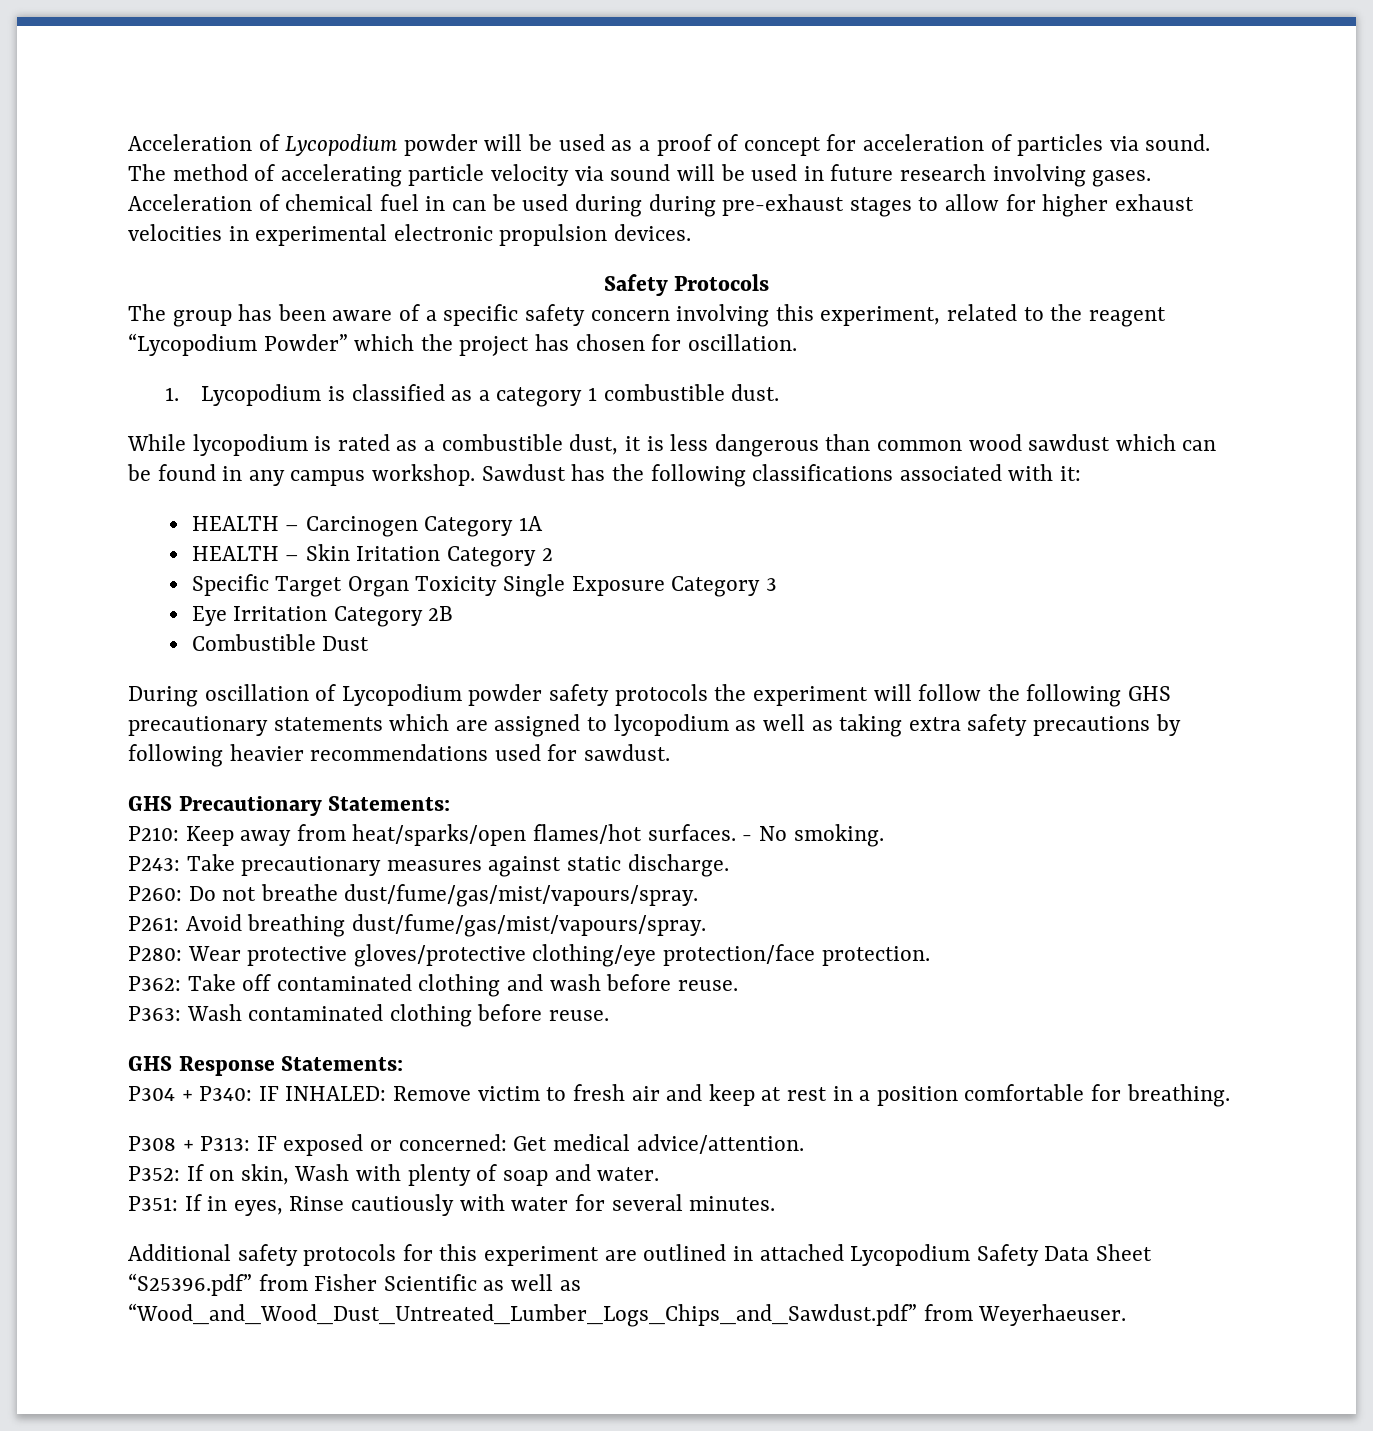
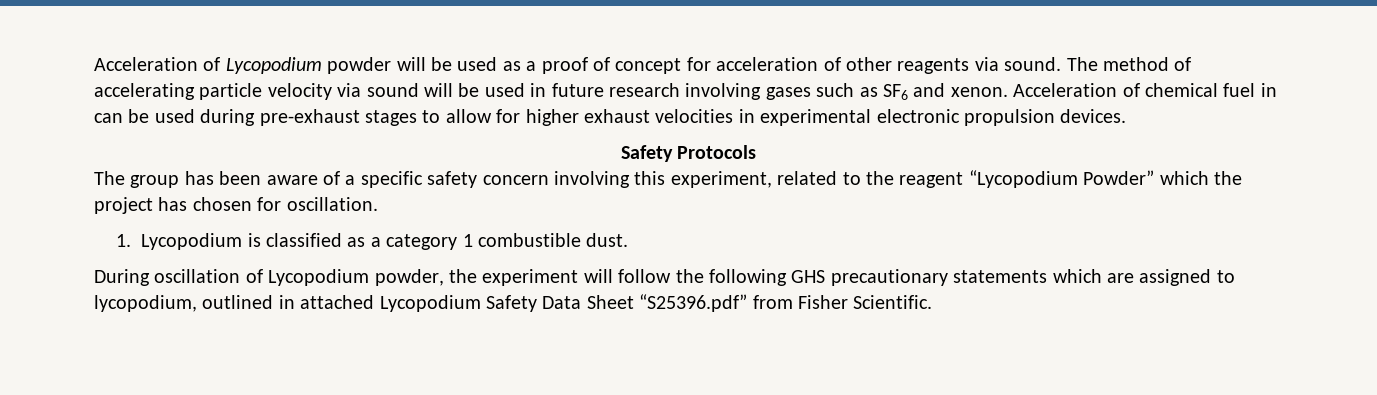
[1017,134,1104,156] particles -> [845,57,970,74] other reagents
[1092,170,1152,187] gases. -> [765,83,1008,100] gases such as SF6 and xenon.
[648,194,716,217] during -> (256, 117) none
[127,434,1217,457] [127,464,1081,487] [191,516,544,537] [191,544,553,567] [191,574,777,597] [191,606,454,627] [191,634,370,651] // While lycopodium is rated as a combustible dust, it is less dangerous than common wood sawdust which can be found in any campus workshop. Sawdust has the following classifications associated with it: // HEALTH – Carcinogen Category 1A // HEALTH – Skin Iritation Category 2 // Specific Target Organ Toxicity Single Exposure Category 3 // Eye Irritation Category 2B // Combustible Dust -> (629, 240) none
[468,684,708,706] powder safety protocols -> [374,269,444,286] powder,
[613,714,1181,737] [128,744,671,767] [128,796,451,816] [128,824,884,847] [128,854,729,877] [128,884,699,907] [128,914,706,937] [128,944,930,967] [128,974,738,997] [128,1004,610,1027] [128,1056,404,1076] [128,1084,1230,1107] [128,1134,804,1156] [128,1164,660,1186] [128,1194,776,1216] [128,1244,637,1266] lycopodium as well as taking extra safety precautions by following heavier recommendations used for sawdust. // GHS Precautionary Statements: // P210: Keep away from heat/sparks/open flames/hot surfaces. - No smoking. // P243: Take precautionary measures against static discharge. // P260: Do not breathe dust/fume/gas/mist/vapours/spray. // P261: Avoid breathing dust/fume/gas/mist/vapours/spray. // P280: Wear protective gloves/protective clothing/eye protection/face protection. // P362: Take off contaminated clothing and wash before reuse. // P363: Wash contaminated clothing before reuse. // GHS Response Statements: // P304 + P340: IF INHALED: Remove victim to fresh air and keep at rest in a position comfortable for breathing. // P308 + P313: IF exposed or concerned: Get medical advice/attention. // P352: If on skin, Wash with plenty of soap and water. // P351: If in eyes, Rinse cautiously with water for several minutes. // Additional safety protocols for this experiment are -> [94,295,197,312] lycopodium,
[383,1274,581,1291] [128,1303,1127,1327] Scientific as well as “Wood_and_Wood_Dust_Untreated_Lumber_Logs_Chips_and_Sawdust.pdf” from Weyerhaeuser. -> [853,295,933,309] Scientific.

